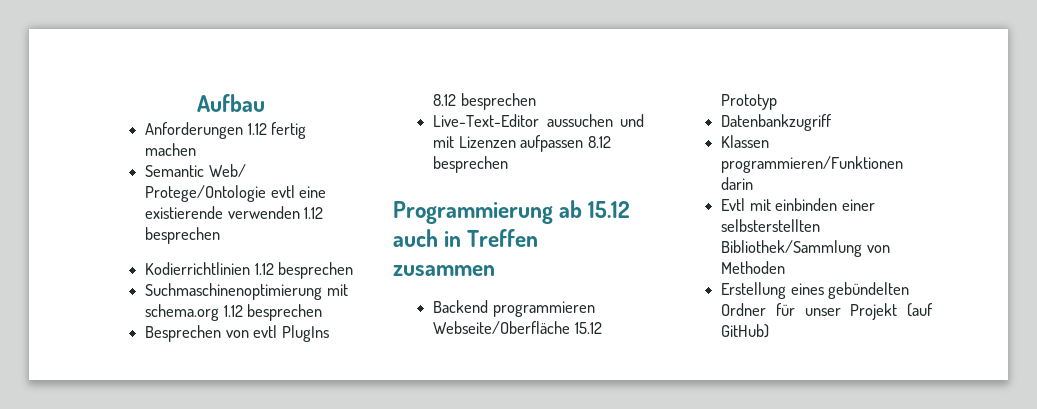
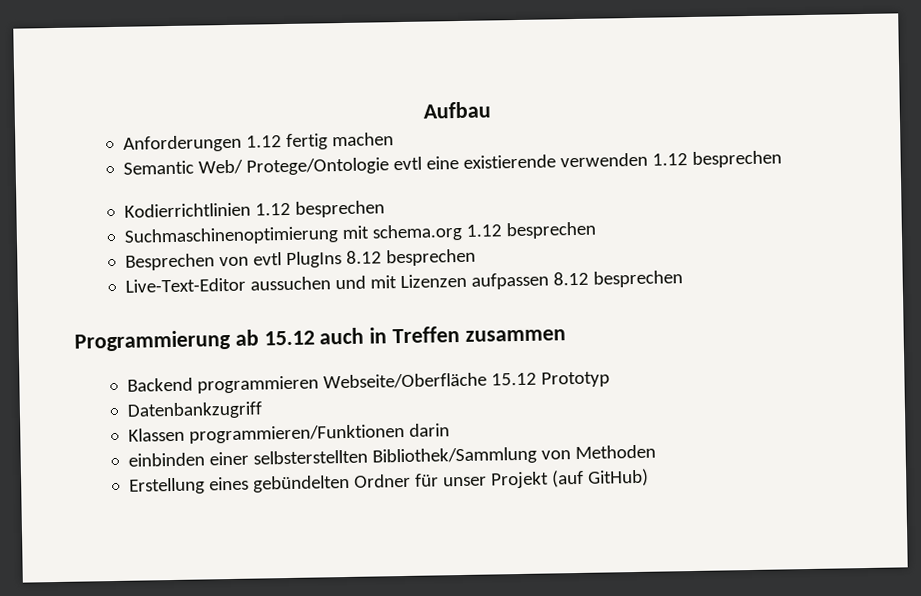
[721,198,771,211] Evtl mit -> (450, 430) none

